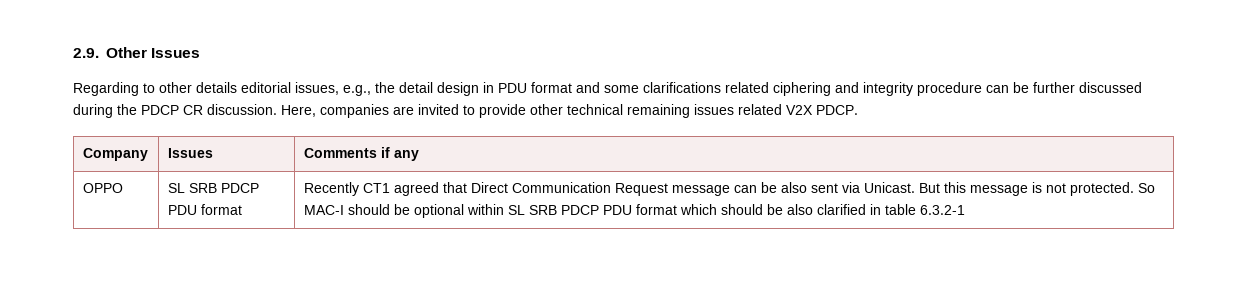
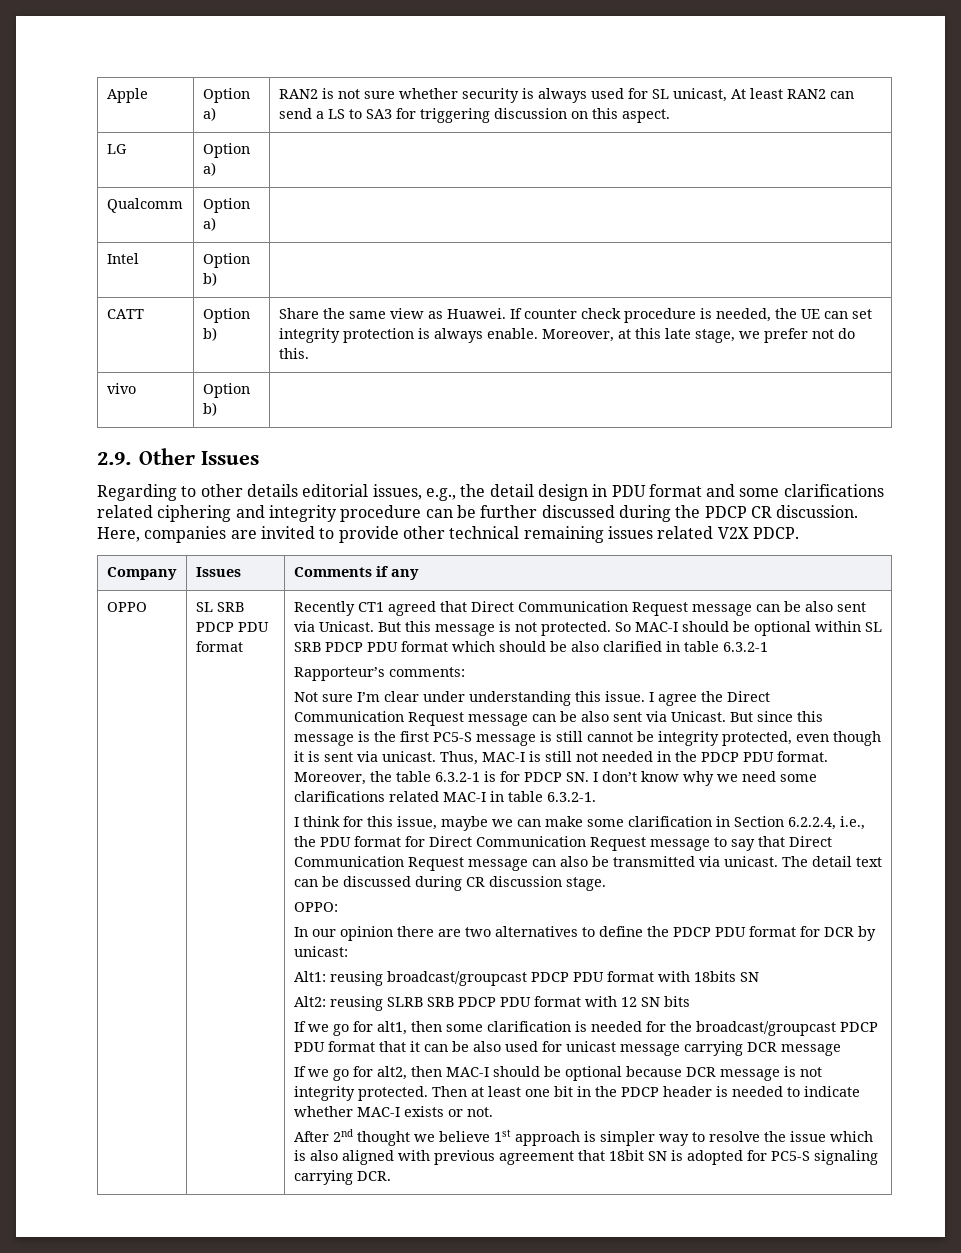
(73, 53) none -> [106,88,148,103] [202,88,250,103] [202,107,216,121] [278,88,854,103] [278,108,670,123] [106,144,127,154] [202,143,250,158] [202,162,216,176] [106,198,183,213] [202,198,250,213] [202,217,216,231] [106,253,139,264] [202,253,250,268] [202,272,217,286] [106,309,144,319] [202,308,250,323] [202,327,217,341] [278,308,872,323] [278,328,855,343] [278,348,309,359] [106,383,136,394] [202,383,250,398] [202,402,217,416] Apple | Option a) | RAN2 is not sure whether security is always used for SL unicast, At least RAN2 can send a LS to SA3 for triggering discussion on this aspect. // LG | Option a) | // Qualcomm | Option a) | // Intel | Option b) | // CATT | Option b) | Share the same view as Huawei. If counter check procedure is needed, the UE can set integrity protection is always enable. Moreover, at this late stage, we prefer not do this. // vivo | Option b) | //
(965, 210) none -> [293,667,465,681] [293,691,770,706] [293,711,823,726] [293,731,881,746] [293,751,828,765] [293,771,817,786] [293,791,596,802] [293,816,865,831] [293,836,832,851] [293,856,882,871] [293,876,606,891] [293,902,338,912] [293,926,876,941] [293,946,348,957] [293,971,759,986] [293,996,690,1011] [293,1021,878,1036] [293,1041,841,1056] [293,1066,822,1081] [293,1086,860,1101] [293,1106,493,1117] [293,1129,873,1146] [293,1150,878,1165] [293,1170,391,1185] // Rapporteur’s comments: // Not sure I’m clear under understanding this issue. I agree the Direct Communication Request message can be also sent via Unicast. But since this message is the first PC5-S message is still cannot be integrity protected, even though it is sent via unicast. Thus, MAC-I is still not needed in the PDCP PDU format. Moreover, the table 6.3.2-1 is for PDCP SN. I don’t know why we need some clarifications related MAC-I in table 6.3.2-1. // I think for this issue, maybe we can make some clarification in Section 6.2.2.4, i.e., the PDU format for Direct Communication Request message to say that Direct Communication Request message can also be transmitted via unicast. The detail text can be discussed during CR discussion stage. // OPPO: // In our opinion there are two alternatives to define the PDCP PDU format for DCR by unicast: // Alt1: reusing broadcast/groupcast PDCP PDU format with 18bits SN // Alt2: reusing SLRB SRB PDCP PDU format with 12 SN bits // If we go for alt1, then some clarification is needed for the broadcast/groupcast PDCP PDU format that it can be also used for unicast message carrying DCR message // If we go for alt2, then MAC-I should be optional because DCR message is not integrity protected. Then at least one bit in the PDCP header is needed to indicate whether MAC-I exists or not. // After 2nd thought we believe 1st approach is simpler way to resolve the issue which is also aligned with previous agreement that 18bit SN is adopted for PC5-S signaling carrying DCR.

